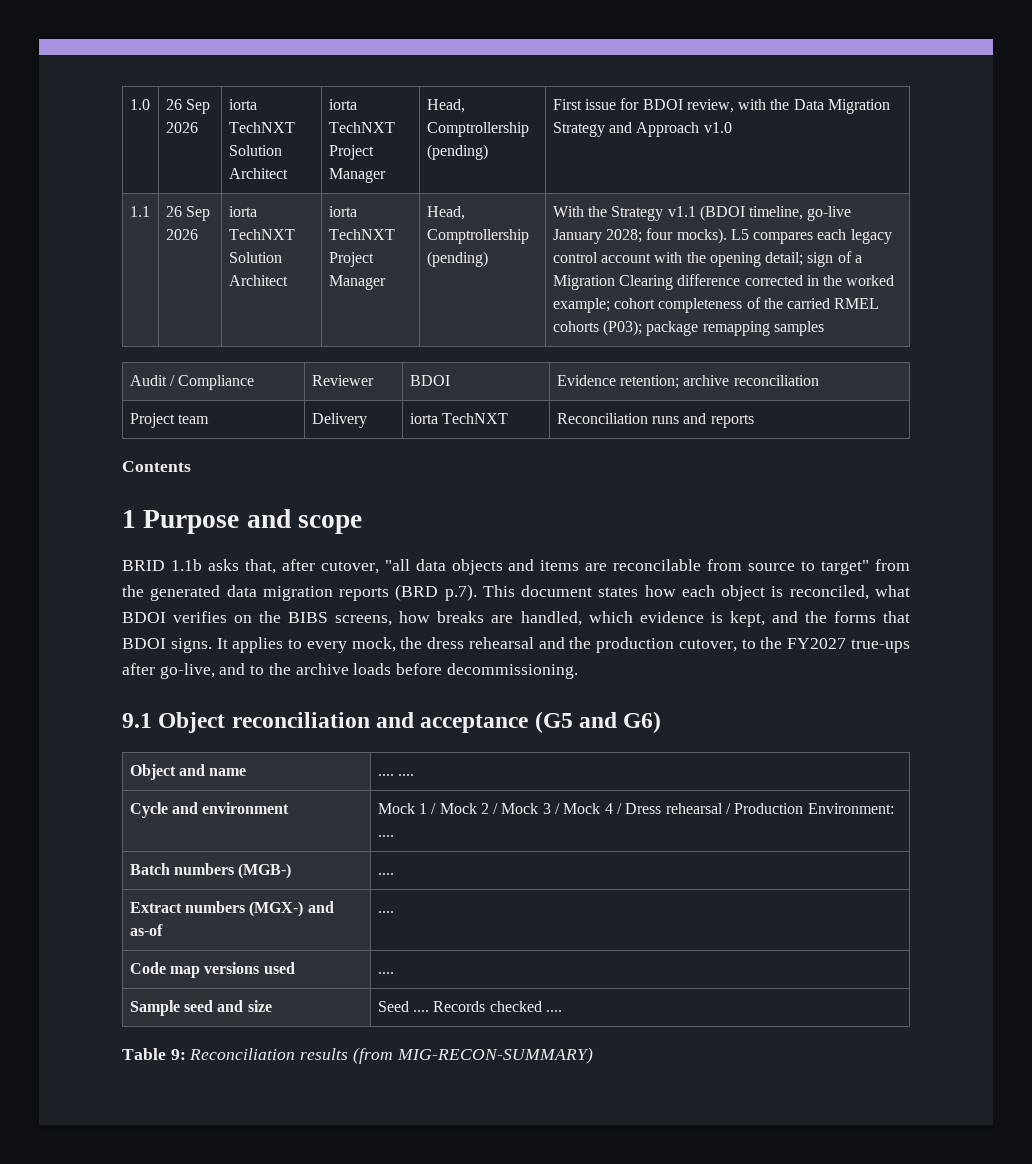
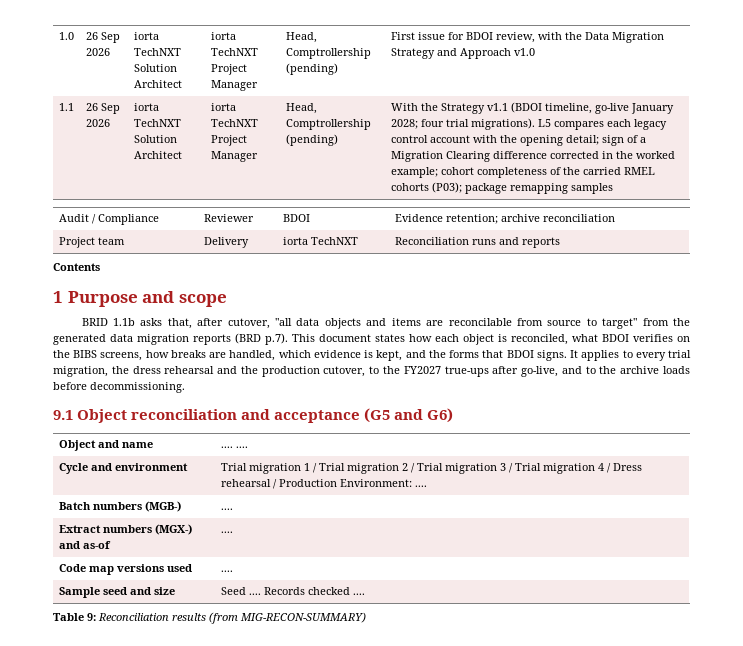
[676,228,727,244] mocks). -> [445,118,535,130] trial migrations).
[351,637,396,652] mock, -> [667,350,691,358] [53,366,108,377] trial migration,
[377,803,601,814] Mock 1 / Mock 2 / Mock 3 / Mock -> [220,463,595,474] Trial migration 1 / Trial migration 2 / Trial migration 3 / Trial migration

